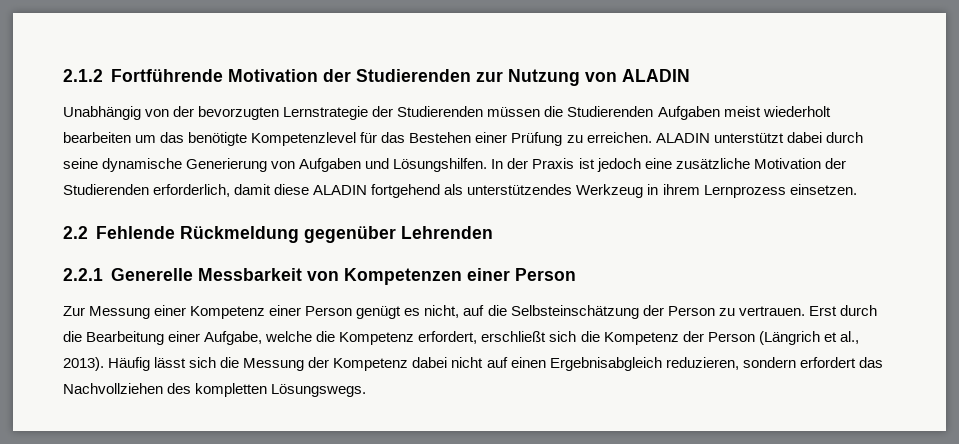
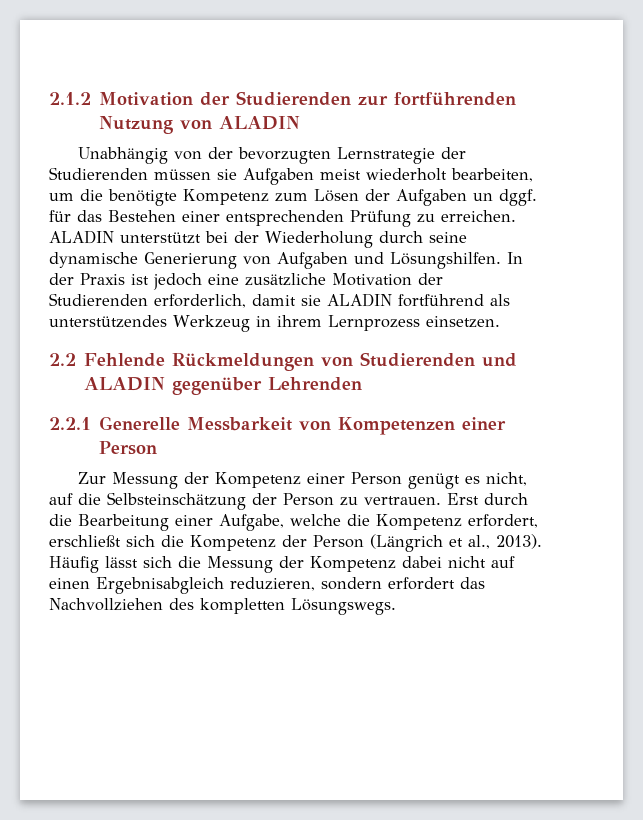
[110,69,223,82] Fortführende -> (91, 98) none
(503, 76) none -> [394,92,517,106] fortführenden
[544,106,654,117] die Studierenden -> [217,169,237,180] sie
[63,132,357,146] bearbeiten um das benötigte Kompetenzlevel -> [451,168,533,182] [49,189,537,206] bearbeiten, um die benötigte Kompetenz zum Lösen der Aufgaben un dggf.
(508, 137) none -> [226,210,344,226] entsprechenden
[786,132,822,143] dabei -> [205,231,373,248] bei der Wiederholung
[274,184,441,198] diese ALADIN fortgehend -> [301,293,484,307] sie ALADIN fortführend
[179,226,299,243] Rückmeldung -> [172,352,518,371] [84,377,166,391] Rückmeldungen von Studierenden und ALADIN
[154,305,187,316] einer -> [183,472,209,484] der

